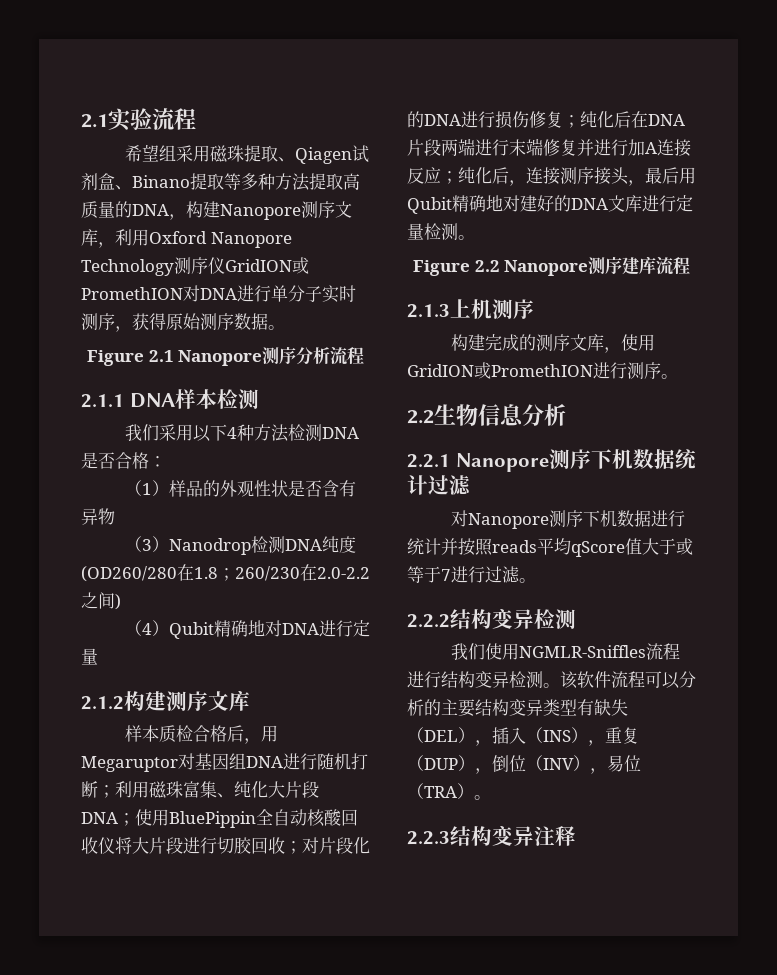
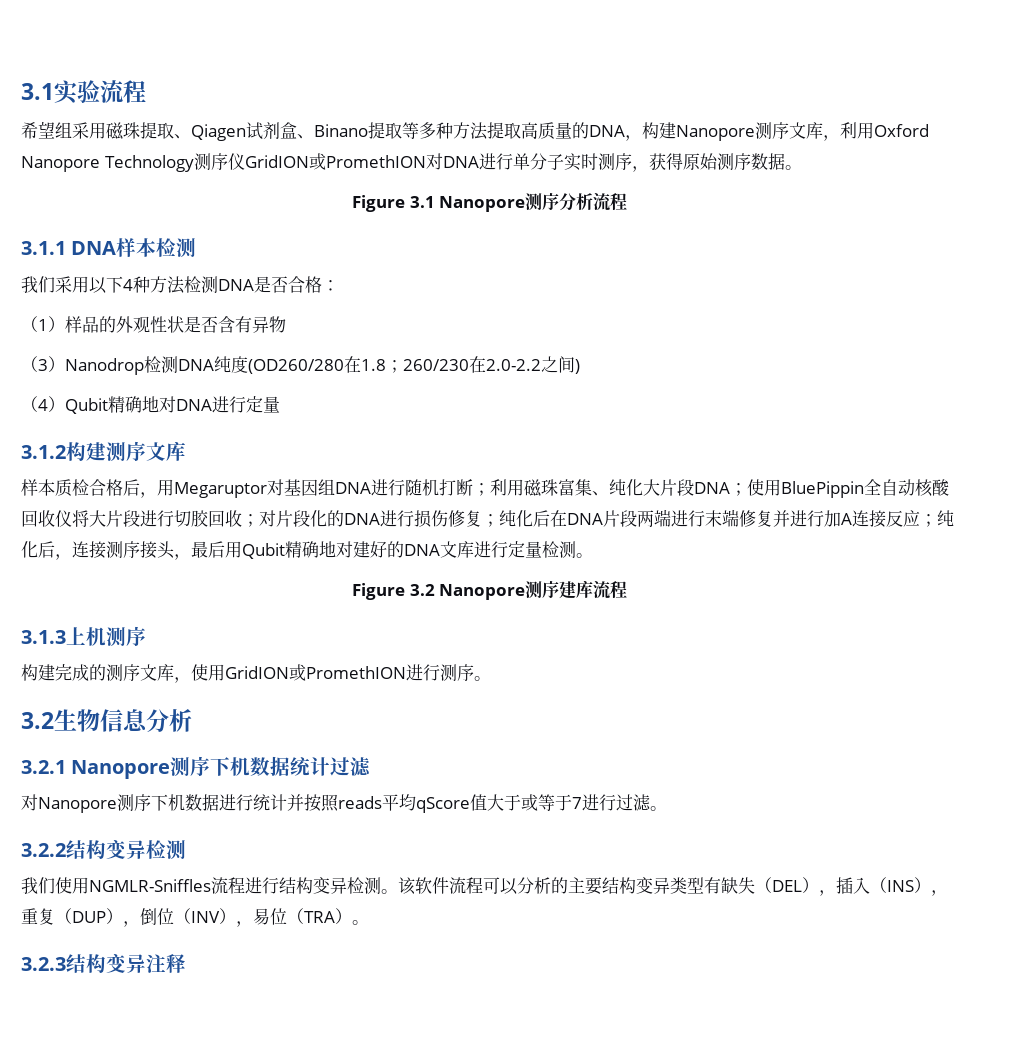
[81,114,108,128] 2.1 -> [21,83,54,100] 3.1
[148,350,174,362] 2.1 -> [409,196,435,208] 3.1
[81,394,124,408] 2.1.1 -> [21,241,66,255] 3.1.1
[81,696,124,710] 2.1.2 -> [21,445,66,459] 3.1.2
[474,260,500,272] 2.2 -> [409,584,435,596] 3.2
[407,304,450,318] 2.1.3 -> [21,630,66,644] 3.1.3
[407,410,434,424] 2.2 -> [21,712,54,729] 3.2
[407,454,450,468] 2.2.1 -> [21,760,66,774] 3.2.1
[407,614,450,628] 2.2.2 -> [21,843,66,857] 3.2.2
[407,831,450,845] 2.2.3 -> [21,957,66,971] 3.2.3

